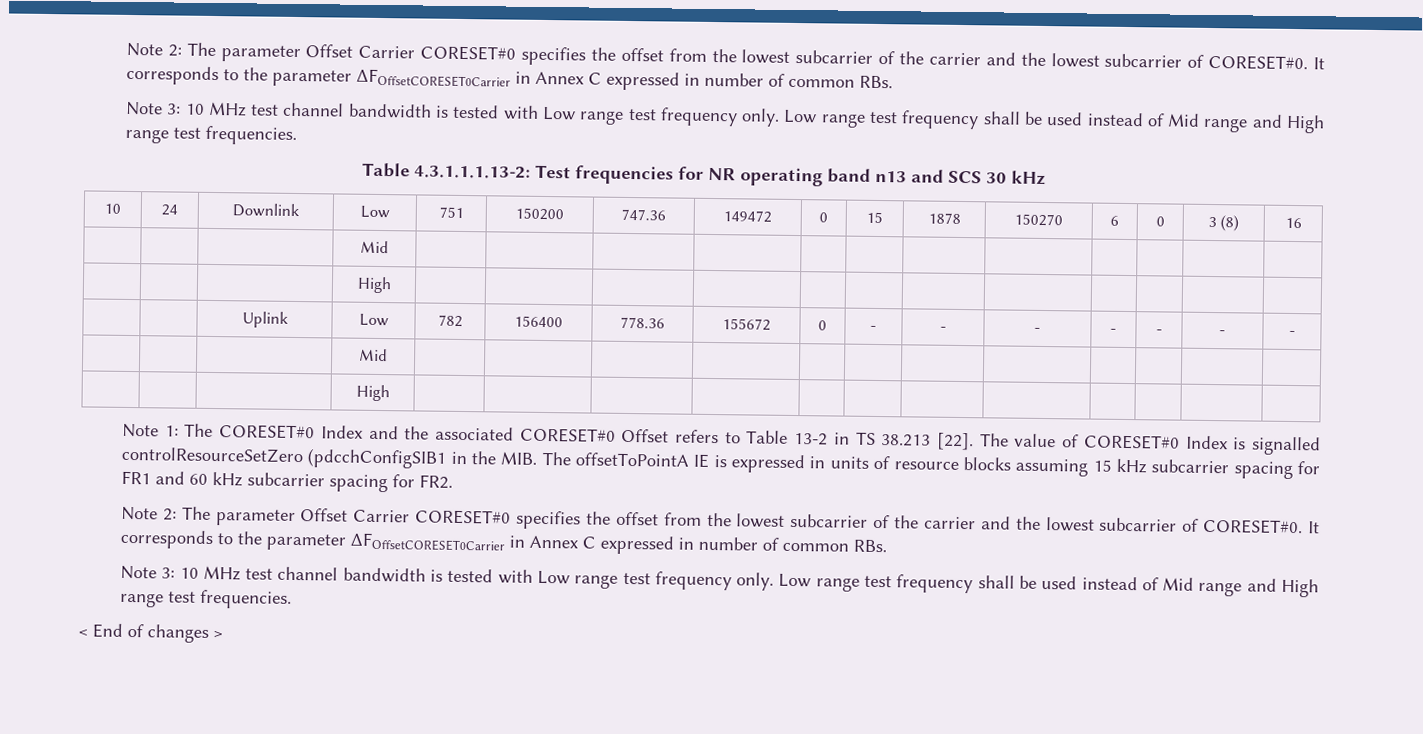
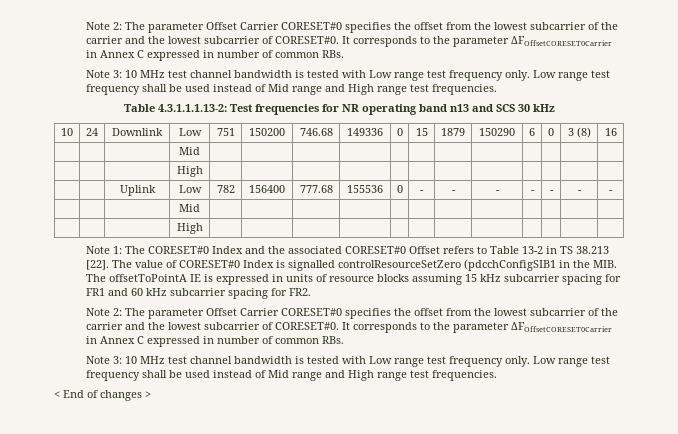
[621,208,666,221] [723,210,772,223] 747.36 | 149472 -> [299,128,333,136] [347,128,383,136] 746.68 | 149336
[927,212,961,224] [1014,213,1063,227] 1878 | 150270 -> [441,128,465,136] [479,128,515,136] 1879 | 150290
[620,316,665,329] [722,318,771,331] 778.36 | 155672 -> [299,185,333,193] [347,185,383,193] 777.68 | 155536

